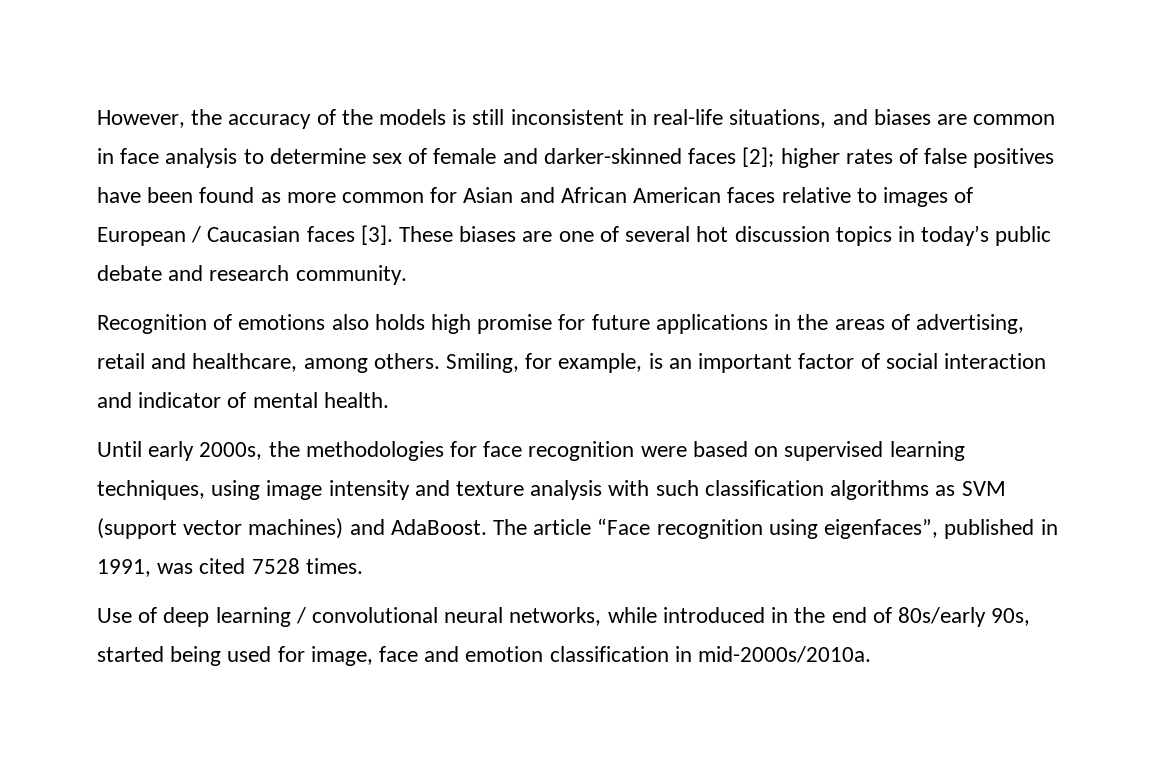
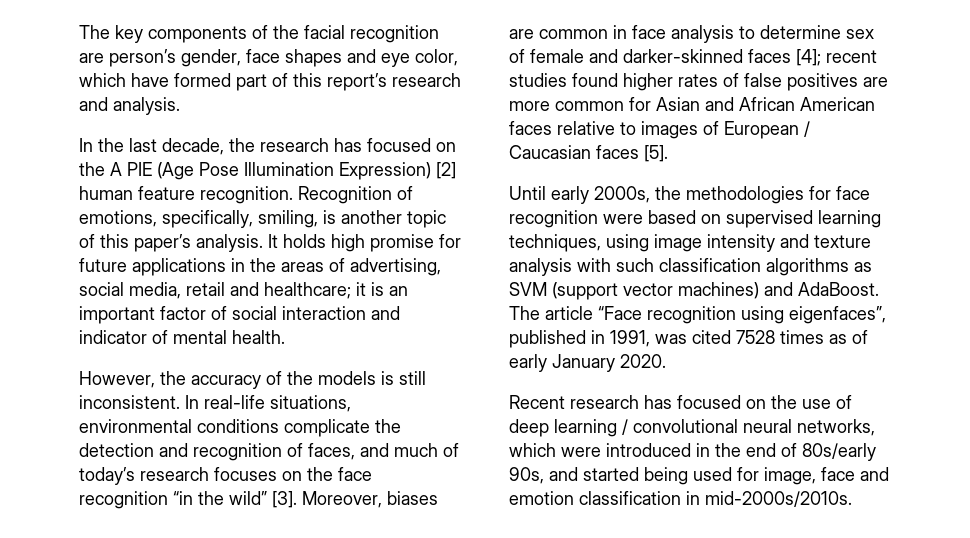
(97, 119) none -> [79,25,439,43] [79,49,458,67] [79,73,461,91] [79,97,180,115] [79,138,456,155] [79,162,456,180] [79,186,413,204] [79,210,446,228] [79,234,461,252] [79,258,441,276] [79,282,408,299] [79,306,400,324] [79,330,285,344] The key components of the facial recognition are person’s gender, face shapes and eye color, which have formed part of this report’s research and analysis. // In the last decade, the research has focused on the A PIE (Age Pose Illumination Expression) [2] human feature recognition. Recognition of emotions, specifically, smiling, is another topic of this paper’s analysis. It holds high promise for future applications in the areas of advertising, social media, retail and healthcare; it is an important factor of social interaction and indicator of mental health. //
[510,109,868,128] inconsistent in real-life situations, and -> [79,395,351,412] [79,419,401,437] [79,443,459,461] [79,467,372,485] [79,491,382,509] inconsistent. In real-life situations, environmental conditions complicate the detection and recognition of faces, and much of today’s research focuses on the face recognition “in the wild” [3]. Moreover,
[742,147,775,167] [2]; -> [796,49,877,66] [509,73,618,87] [4]; recent studies found
[97,187,281,203] have been found as -> [863,77,888,87] are
[360,225,1052,246] [97,265,407,285] [97,314,1024,334] [97,353,1046,373] [97,392,389,408] [3]. These biases are one of several hot discussion topics in today’s public debate and research community. // Recognition of emotions also holds high promise for future applications in the areas of advertising, retail and healthcare, among others. Smiling, for example, is an important factor of social interaction and indicator of mental health. -> [644,145,668,162] [5].
[305,558,363,574] [97,608,132,623] times. // Use -> [780,330,868,344] [509,354,666,372] [509,395,831,409] times as of early January 2020. // Recent research has focused on the use
[607,607,657,623] while -> [509,443,601,457] which were
(1031, 617) none -> [549,467,578,481] and
[698,646,872,663] mid-2000s/2010a. -> [705,491,852,507] mid-2000s/2010s.

